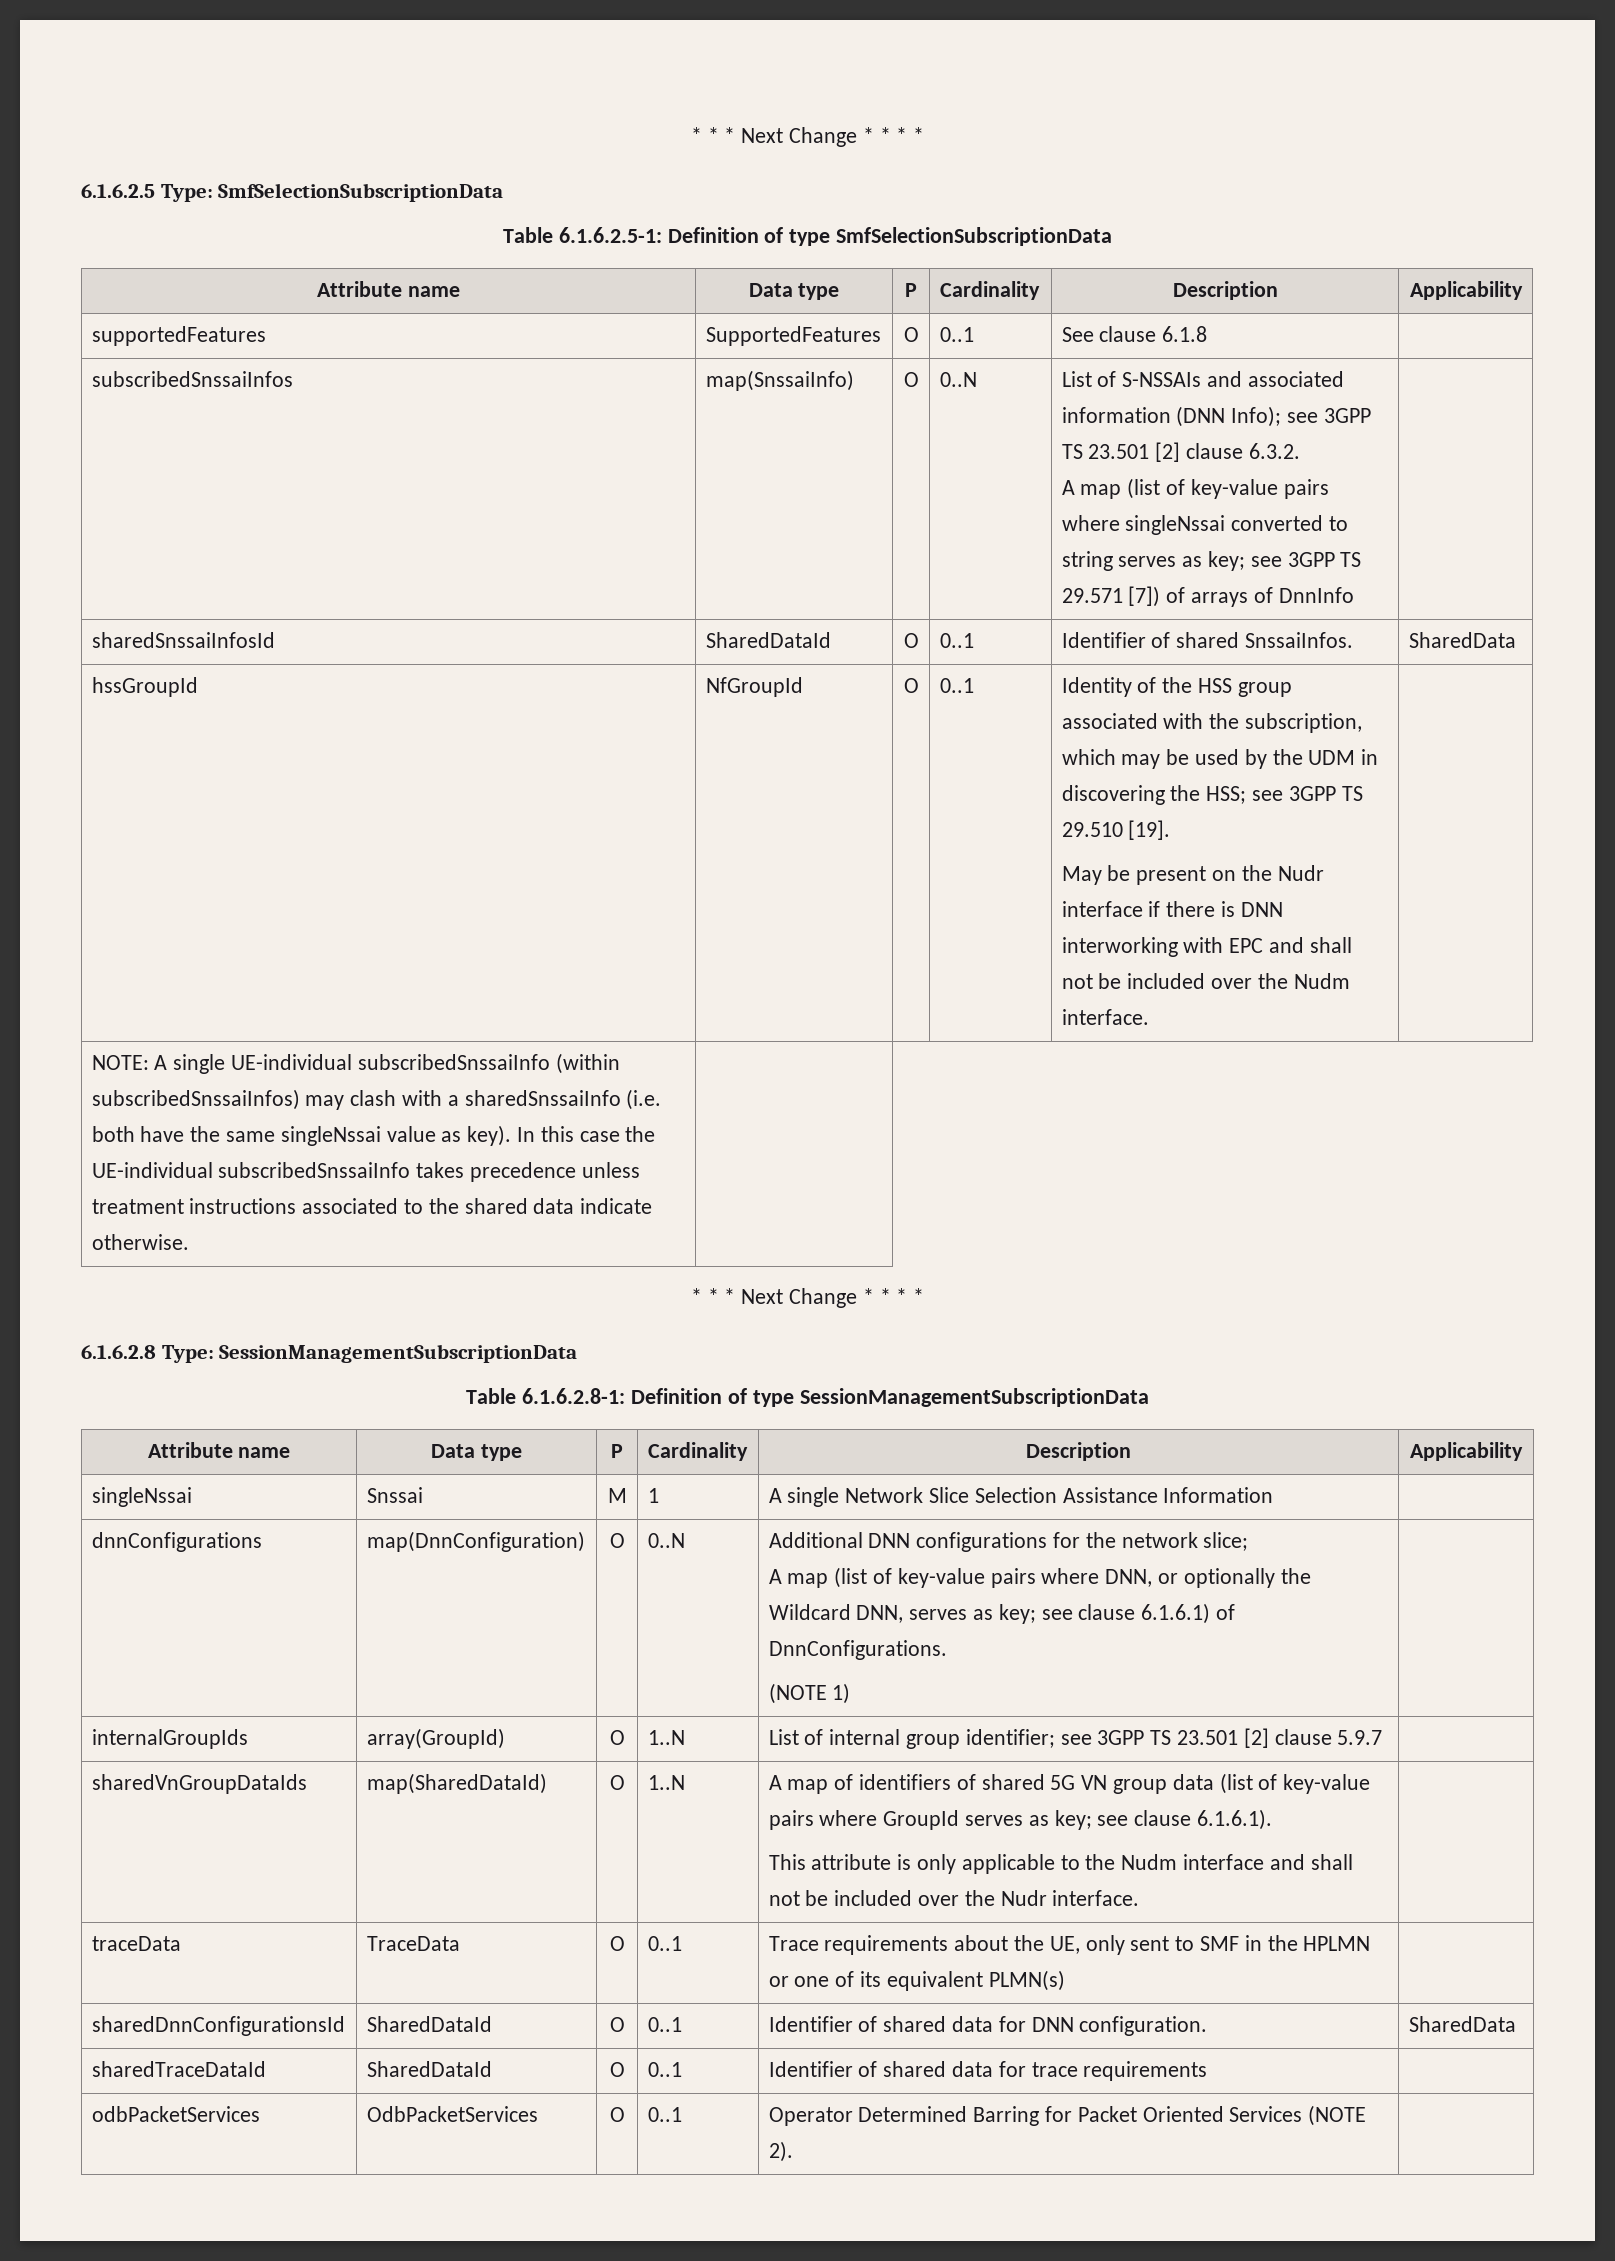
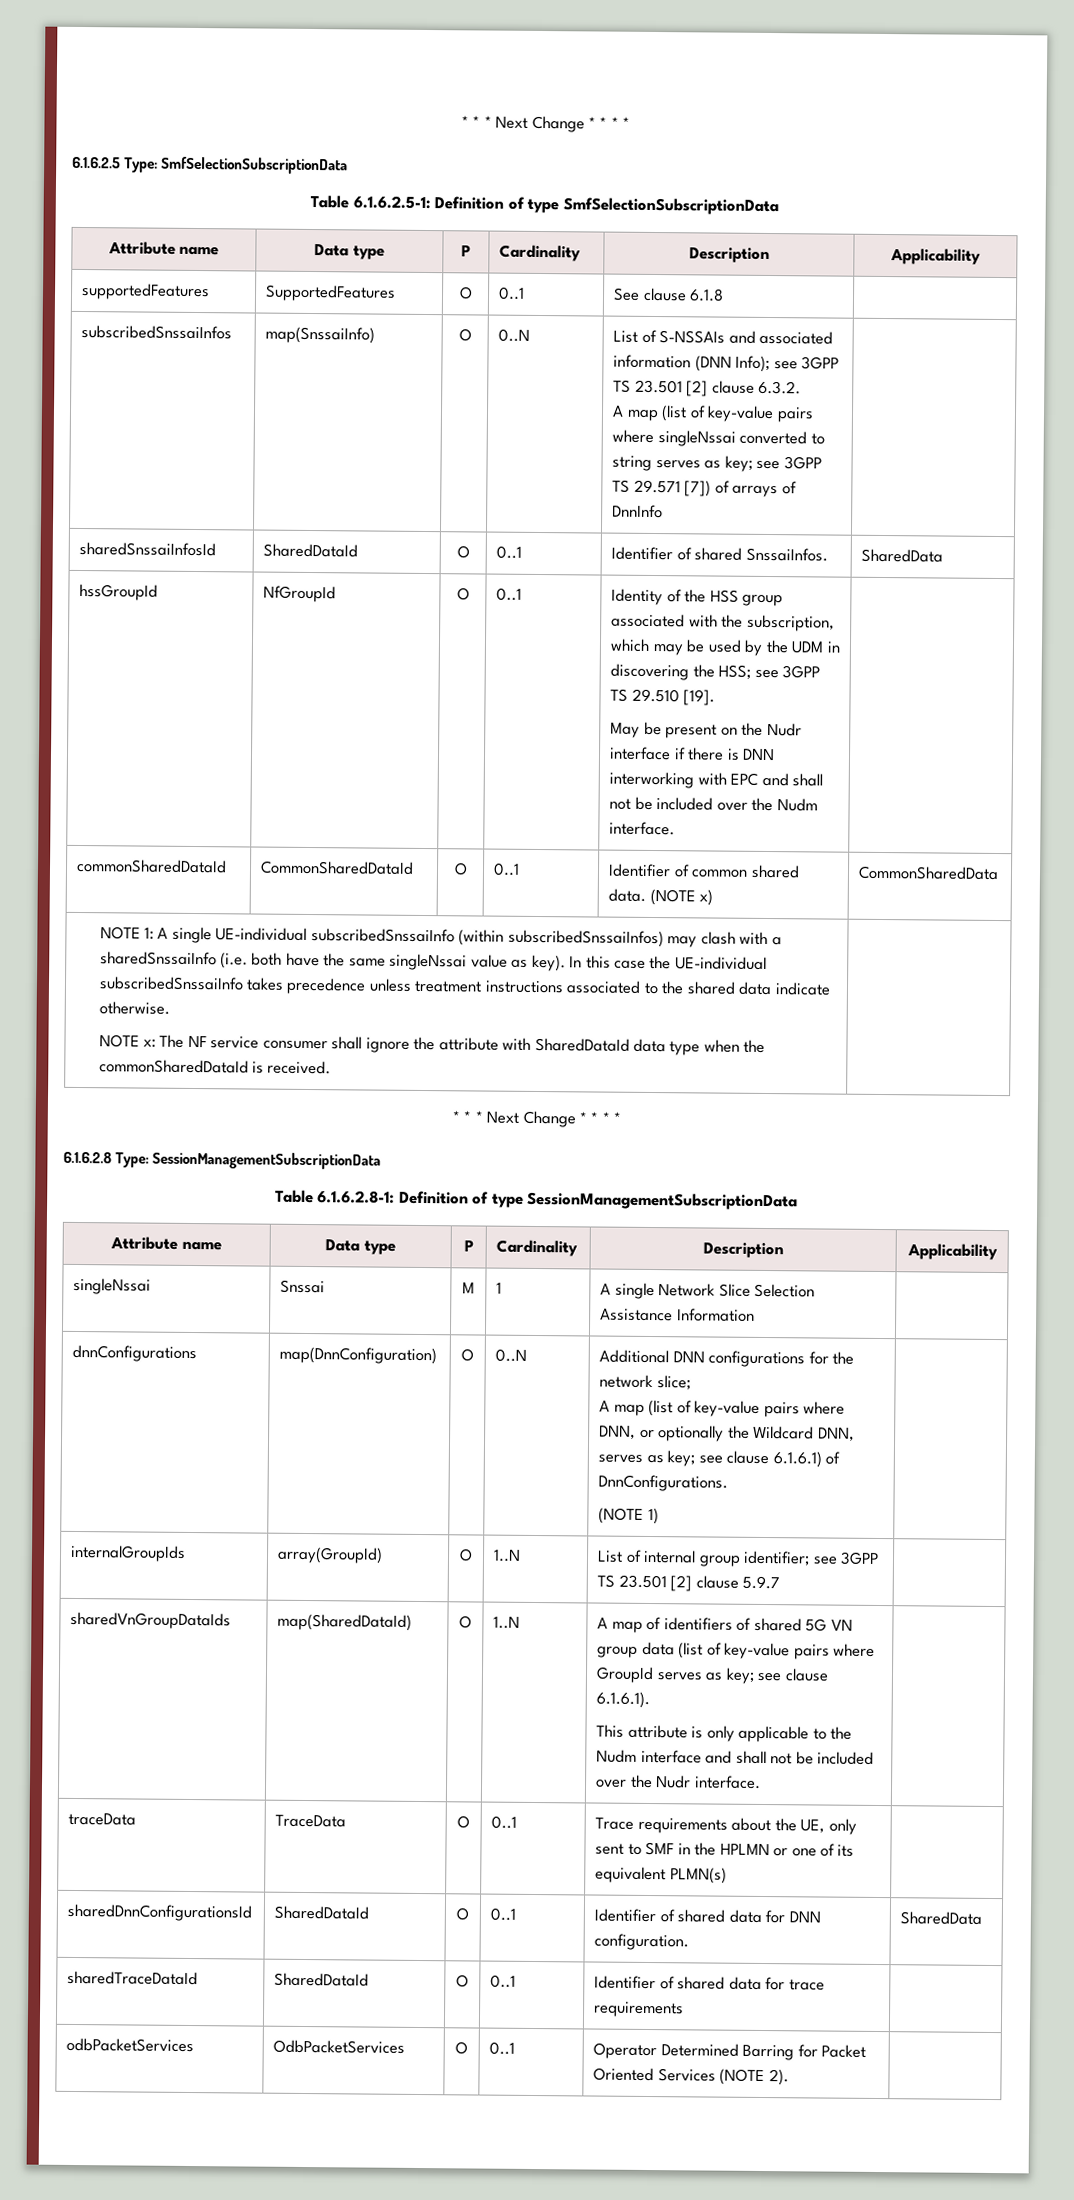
[91,1055,149,1070] NOTE: -> [76,858,228,874] [260,860,415,875] [453,862,468,876] [493,862,521,876] [608,863,800,879] [608,888,714,906] [858,865,1000,881] [99,926,154,940] commonSharedDataId | CommonSharedDataId | O | 0..1 | Identifier of common shared data. (NOTE x) | CommonSharedData // NOTE 1:
(189, 1242) none -> [98,1034,766,1056] [98,1059,332,1075] // NOTE x: The NF service consumer shall ignore the attribute with SharedDataId data type when the commonSharedDataId is received.

